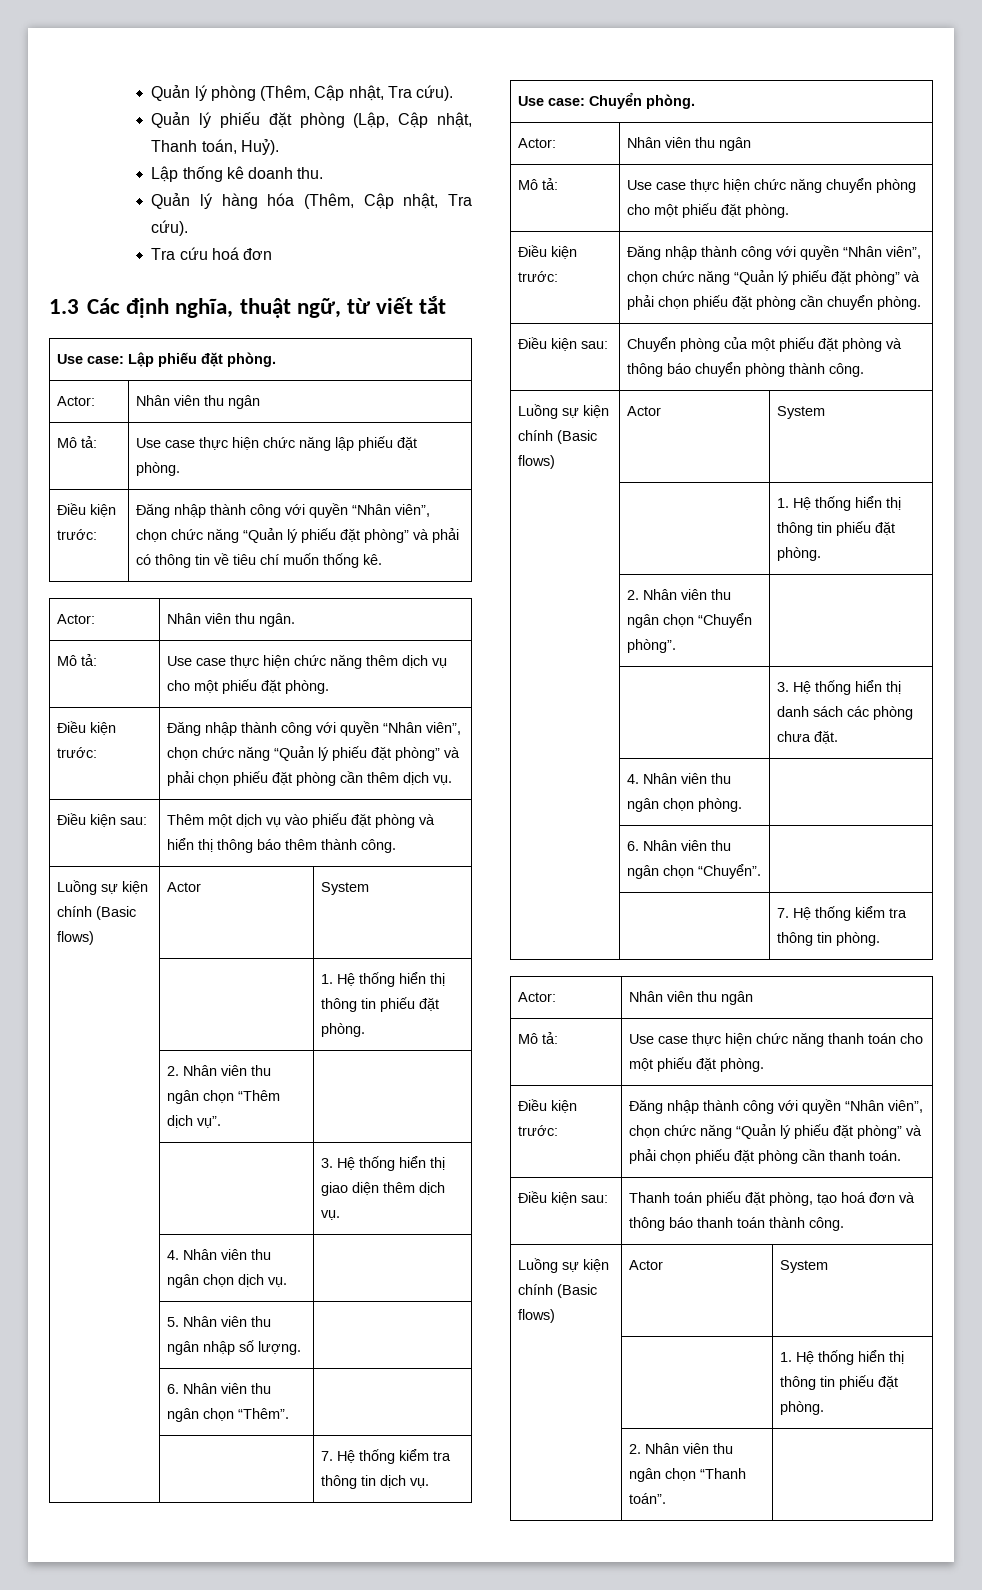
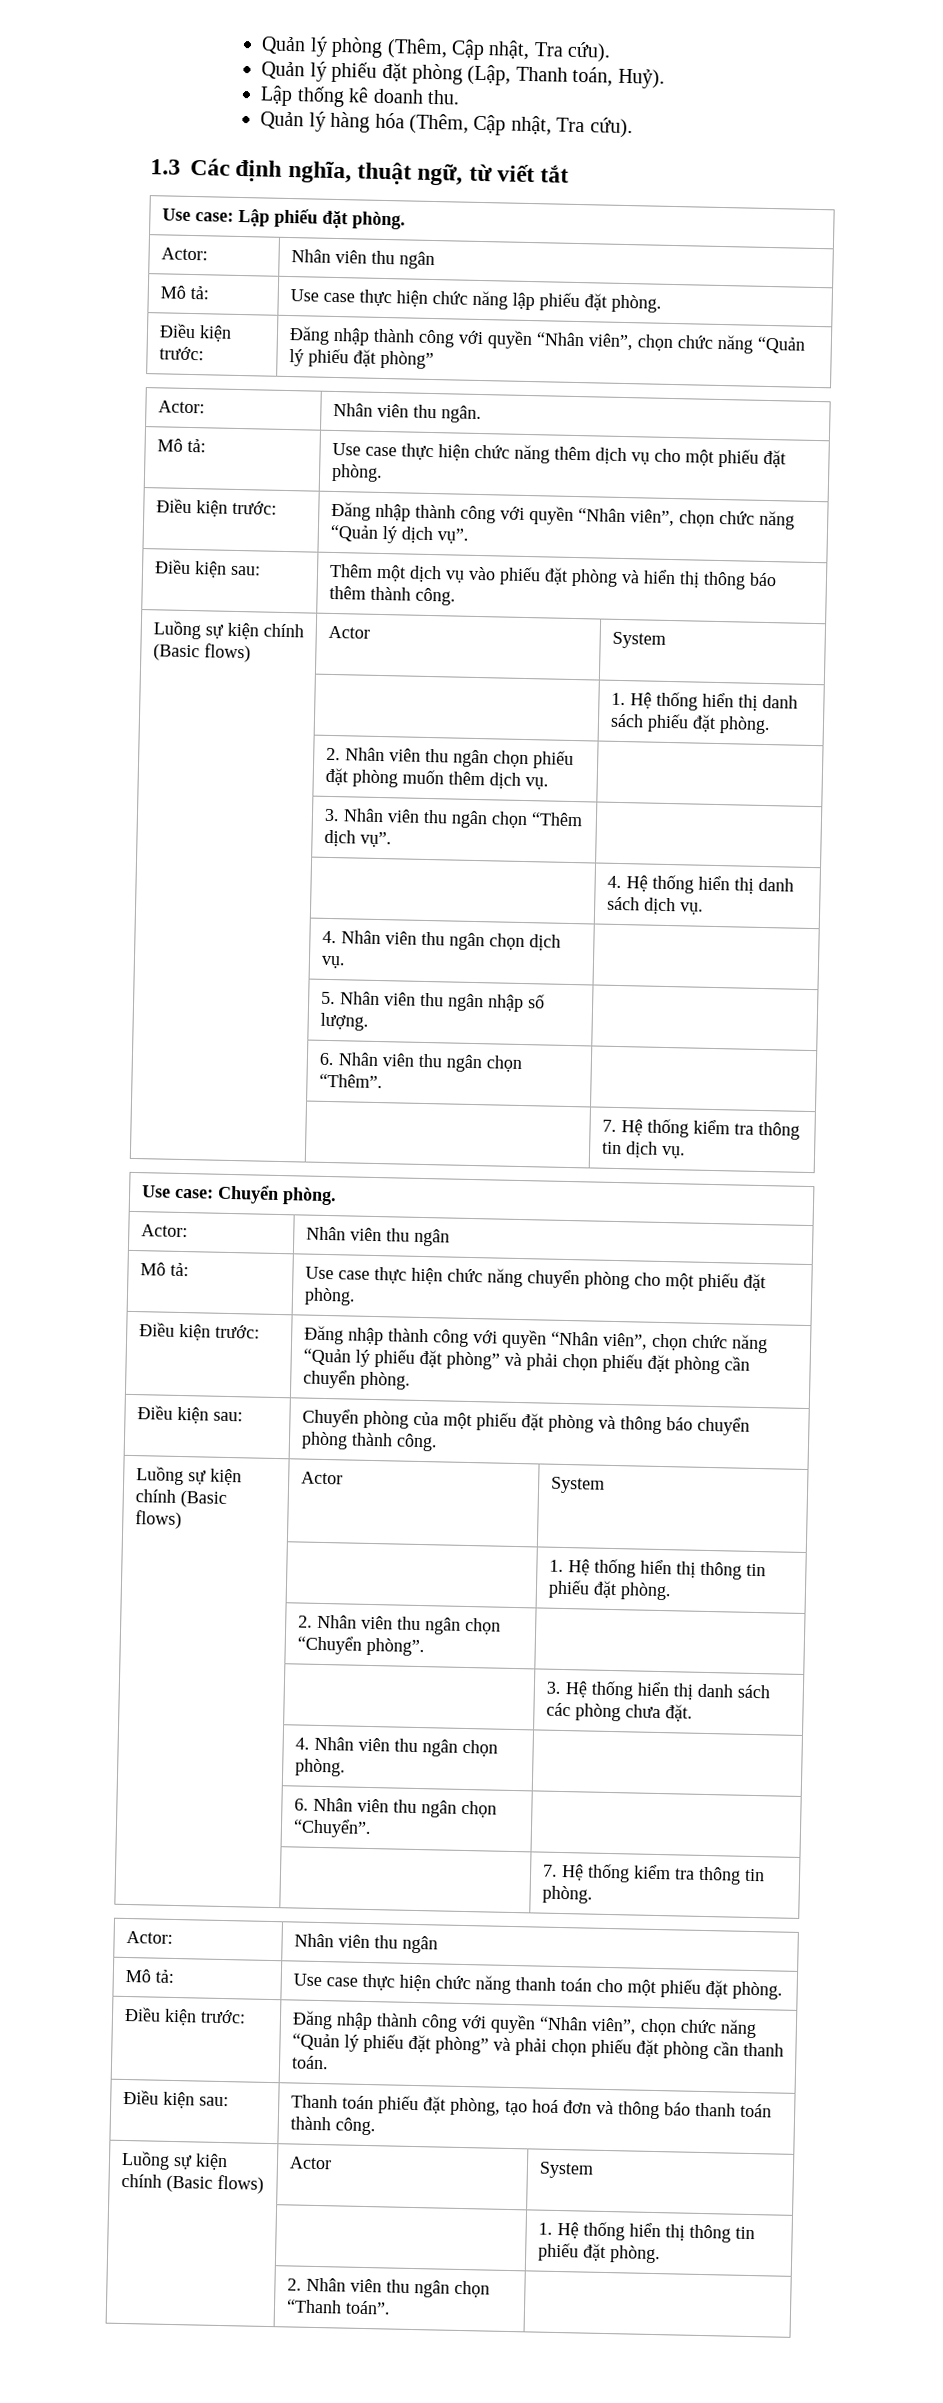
[398,112,473,128] Cập nhật, -> (512, 75) none
[151,247,273,260] // Tra cứu hoá đơn -> (633, 128) none
[413,528,460,543] [136,553,383,568] và phải có thông tin về tiêu chí muốn thống kê. -> (434, 360) none
[332,746,461,761] [167,771,453,786] phiếu đặt phòng” và phải chọn phiếu đặt phòng cần thêm dịch vụ. -> [400,526,469,544] dịch vụ”.
[321,997,440,1012] [321,1023,366,1037] [167,1065,272,1076] [167,1090,235,1104] thông tin phiếu đặt phòng. // | 2. Nhân viên thu ngân chọn -> [761,694,798,709] [609,713,771,735] [325,747,574,770] [324,767,549,790] [323,808,528,829] danh sách phiếu đặt phòng. // | 2. Nhân viên thu ngân chọn phiếu đặt phòng muốn thêm dịch vụ. | // | 3. Nhân viên thu ngân chọn
[321,1156,446,1171] [321,1182,416,1196] 3. Hệ thống hiển thị giao diện thêm -> [606,874,794,894] [606,896,640,911] 4. Hệ thống hiển thị danh sách

